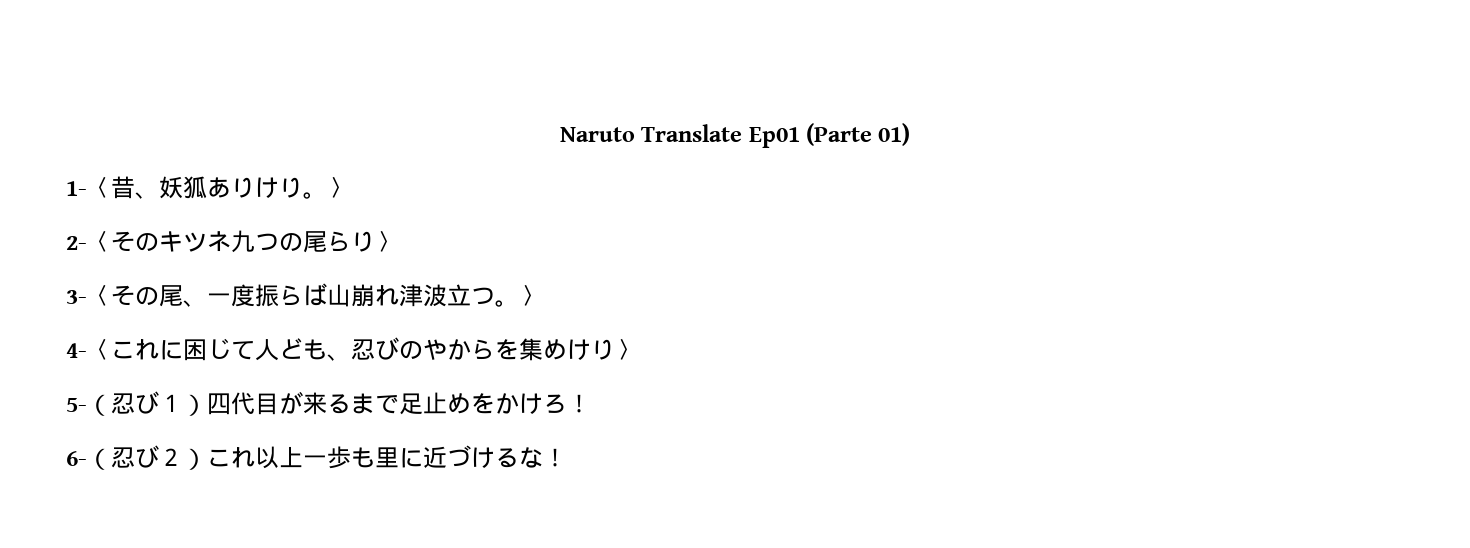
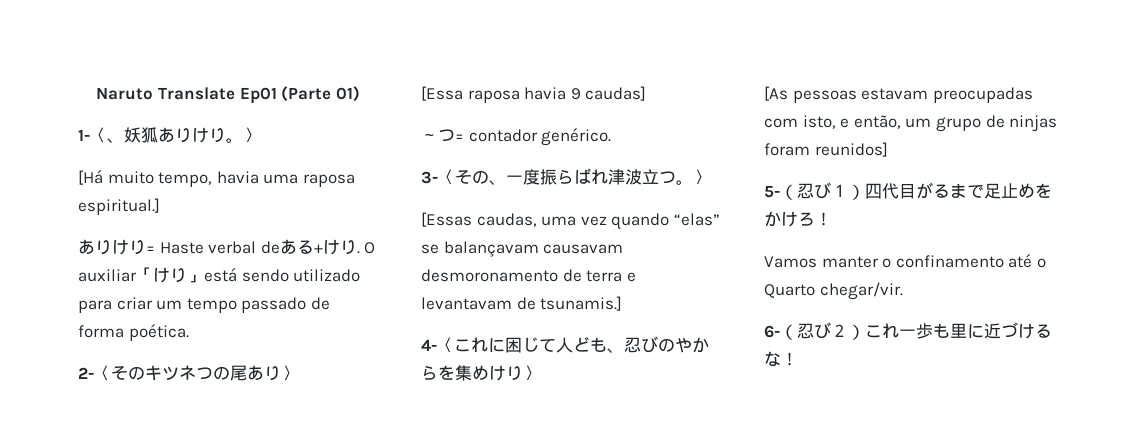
[111,176,135,199] 昔 -> (107, 135) none
(351, 187) none -> [78,169,355,187] [78,198,160,215] [78,239,376,255] [78,267,361,283] [78,297,330,313] [78,323,189,341] // [Há muito tempo, havia uma raposa espiritual.] // ありけり= Haste verbal deある+けり. O auxiliar「けり」está sendo utilizado para criar um tempo passado de forma poética.
[231,230,399,253] 九つの尾らり〉 -> [196,365,298,381] [421,86,647,103] [421,127,612,146] つの尾あり〉 // [Essa raposa havia 9 caudas] // ～つ= contador genérico.
[159,285,183,307] 尾 -> (489, 177) none
[327,284,375,307] 山崩 -> (591, 176) none
(543, 295) none -> [421,212,720,230] [421,241,624,257] [421,269,636,282] [421,296,623,311] // [Essas caudas, uma vez quando “elas” se balançavam causavam desmoronamento de terra e levantavam de tsunamis.]
(639, 349) none -> [764,86,1033,103] [764,115,1058,132] [764,142,888,157] // [As pessoas estavam preocupadas com isto, e então, um grupo de ninjas foram reunidos]
[303,392,327,415] 来 -> (933, 190) none
(591, 403) none -> [764,253,1046,268] [764,282,903,300] // Vamos manter o confinamento até o Quarto chegar/vir.
[255,446,303,469] 以上 -> (899, 330) none

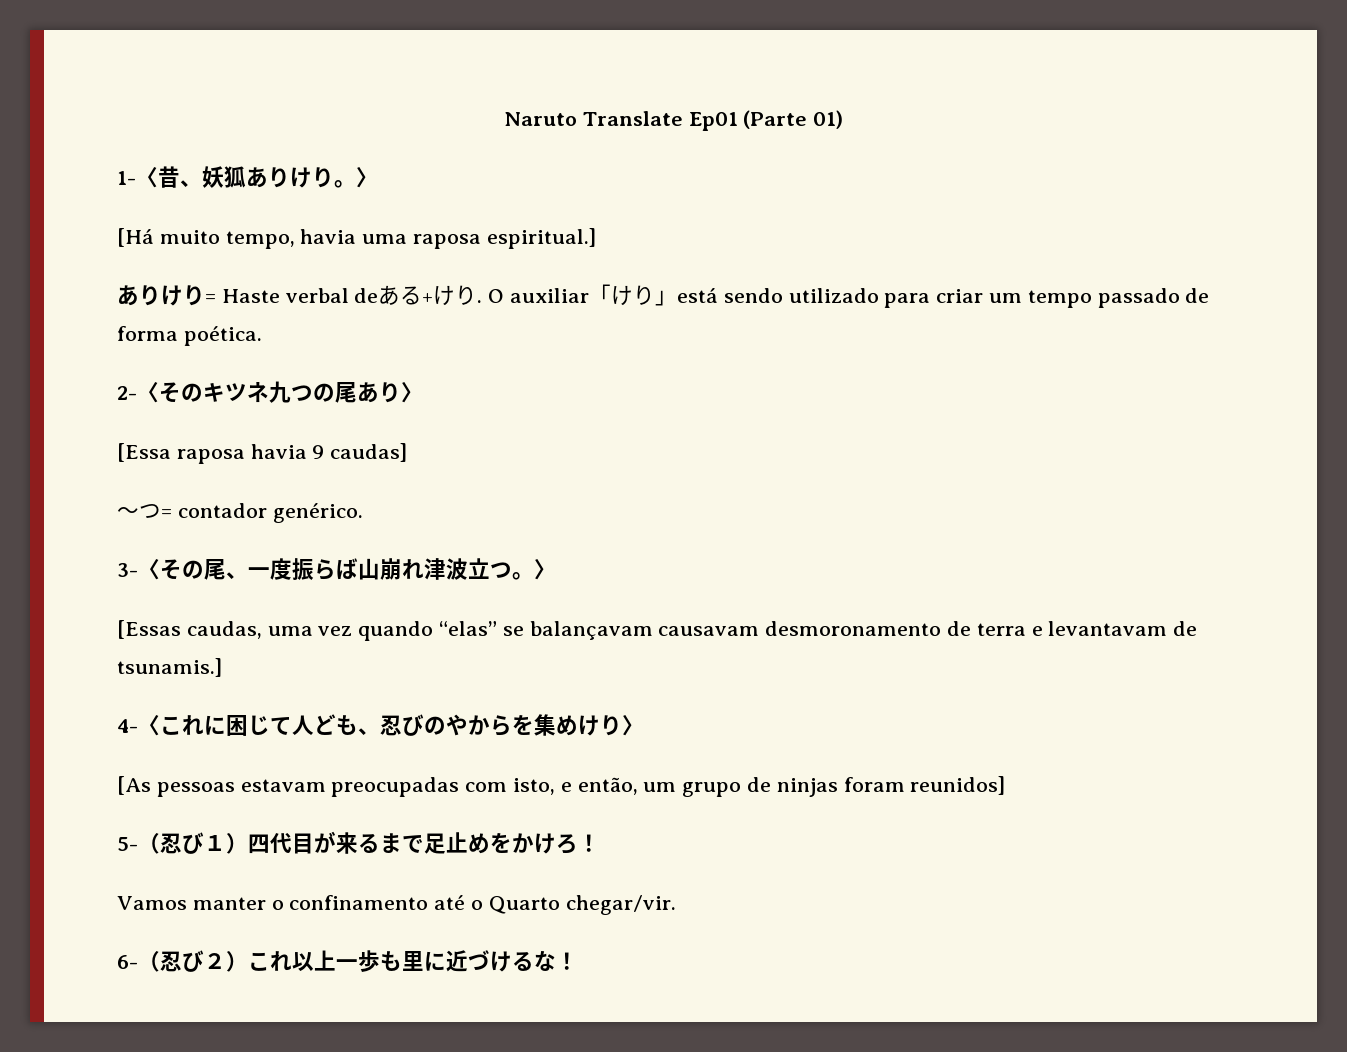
(107, 135) none -> [158,166,180,188] 昔
(196, 372) none -> [269,381,291,403] 九
(489, 177) none -> [204,559,226,580] 尾
(591, 176) none -> [358,558,402,580] 山崩
(933, 190) none -> [336,832,358,854] 来
(899, 330) none -> [292,950,336,972] 以上

